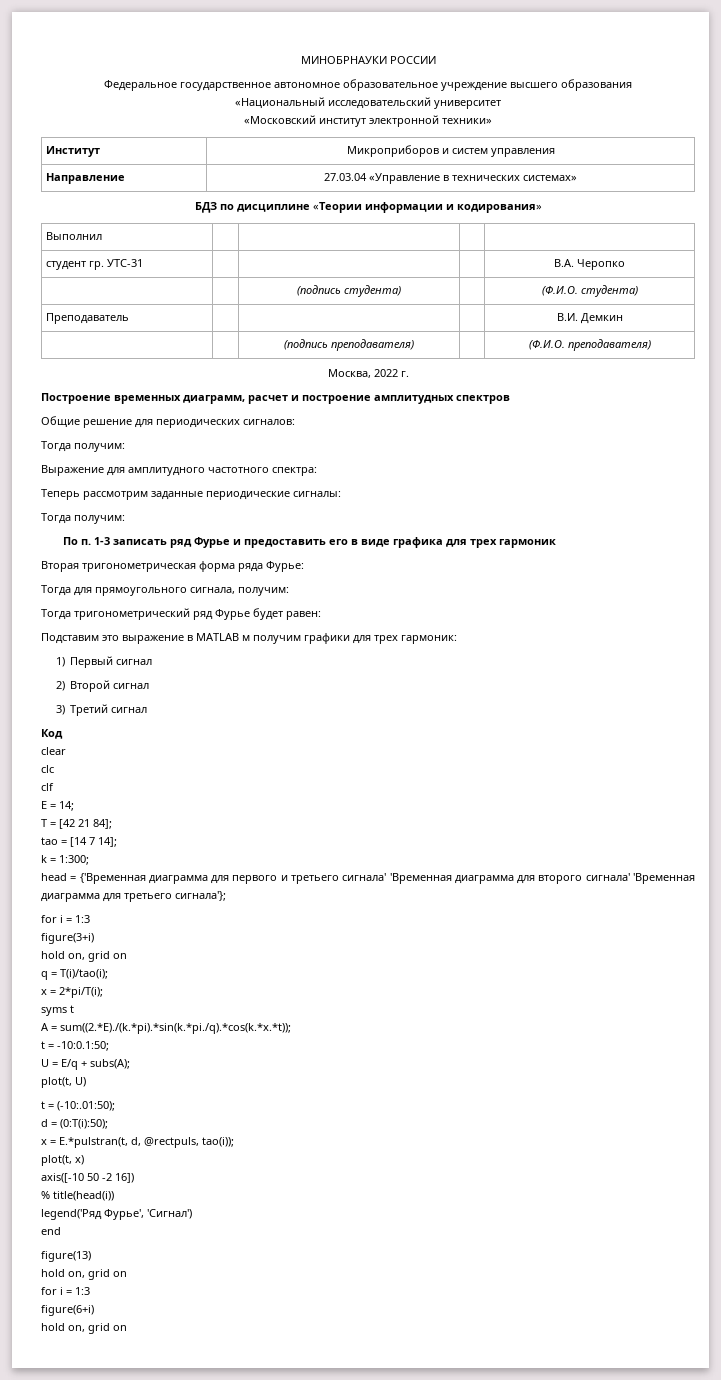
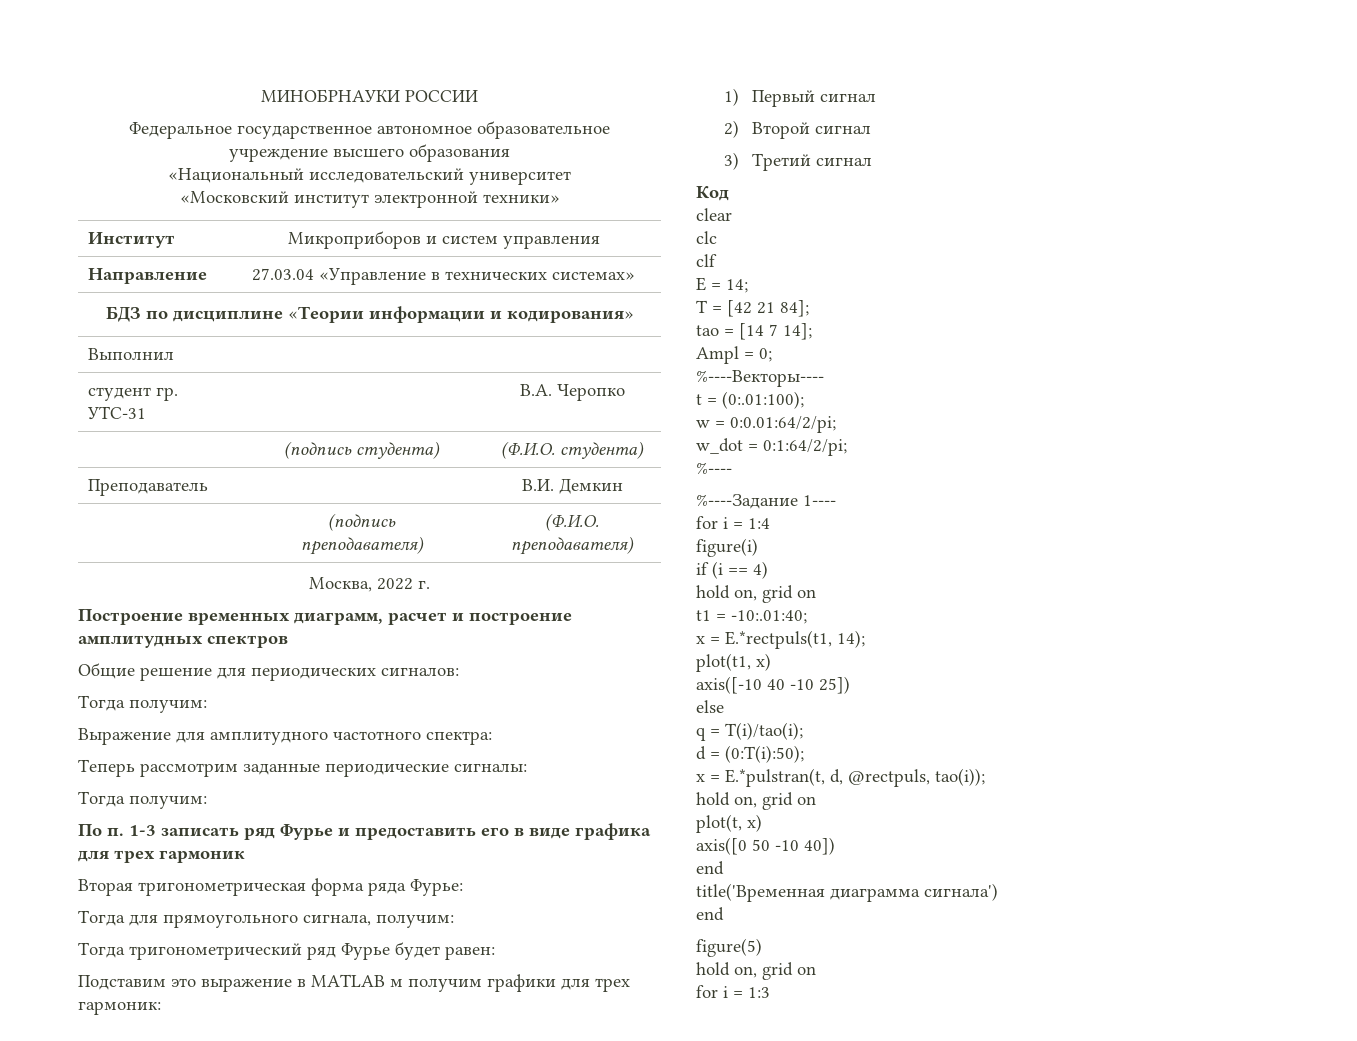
[41,855,89,865] [41,873,695,884] [41,891,226,902] [41,915,90,923] [41,933,94,944] [41,951,127,962] [41,969,108,980] [41,987,103,998] [41,1005,74,1016] [41,1023,291,1034] [41,1041,109,1051] [41,1059,130,1070] [41,1077,86,1088] [41,1101,115,1111] k = 1:300; // head = {'Временная диаграмма для первого и третьего сигнала' 'Временная диаграмма для второго сигнала' 'Временная диаграмма для третьего сигнала'}; // for i = 1:3 // figure(3+i) // hold on, grid on // q = T(i)/tao(i); // x = 2*pi/T(i); // syms t // A = sum((2.*E)./(k.*pi).*sin(k.*pi./q).*cos(k.*x.*t)); // t = -10:0.1:50; // U = E/q + subs(A); // plot(t, U) // t = (-10:.01:50); -> [696,346,772,364] [696,370,824,387] [696,391,804,409] [696,416,836,433] [696,438,847,456] [696,462,732,474] [696,494,836,509] [696,516,770,529] [696,538,758,557] [696,561,768,579] [696,585,816,603] [696,610,807,624] [696,630,865,649] [696,653,771,672] [696,676,850,694] [696,700,724,713] [696,722,803,741] Ampl = 0; // %----Векторы---- // t = (0:.01:100); // w = 0:0.01:64/2/pi; // w_dot = 0:1:64/2/pi; // %---- // %----Задание 1---- // for i = 1:4 // figure(i) // if (i == 4) // hold on, grid on // t1 = -10:.01:40; // x = E.*rectpuls(t1, 14); // plot(t1, x) // axis([-10 40 -10 25]) // else // q = T(i)/tao(i);
[41,1155,84,1166] [41,1173,134,1183] [41,1191,114,1201] [41,1209,192,1220] [41,1227,61,1235] [41,1251,91,1262] plot(t, x) // axis([-10 50 -2 16]) // % title(head(i)) // legend('Ряд Фурье', 'Сигнал') // end // figure(13) -> [696,792,816,810] [696,814,762,833] [696,837,835,855] [696,861,724,875] [696,883,998,902] [696,907,724,921] [696,938,762,957] hold on, grid on // plot(t, x) // axis([0 50 -10 40]) // end // title('Временная диаграмма сигнала') // end // figure(5)
[41,1305,94,1316] [41,1323,127,1334] // figure(6+i) // hold on, grid on -> (770, 992) none

